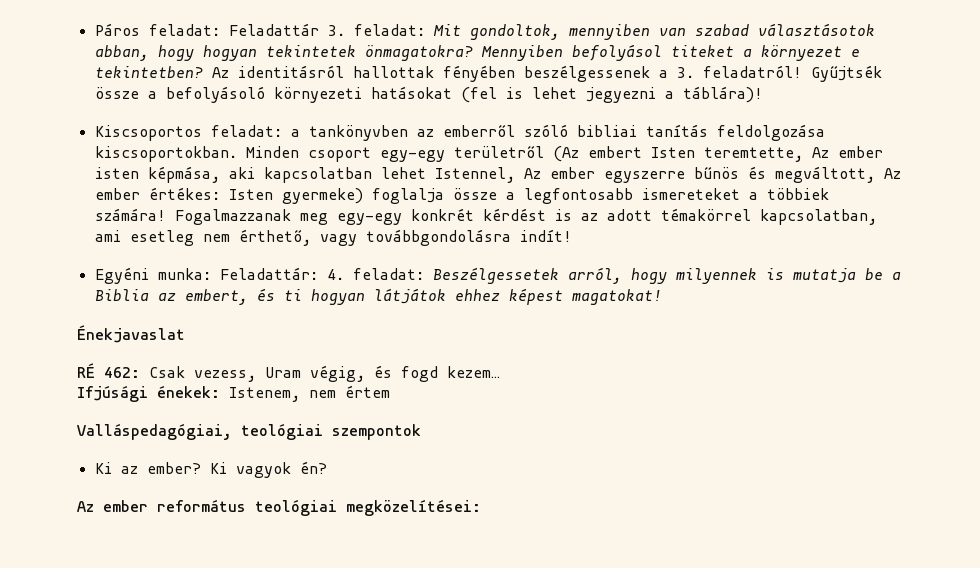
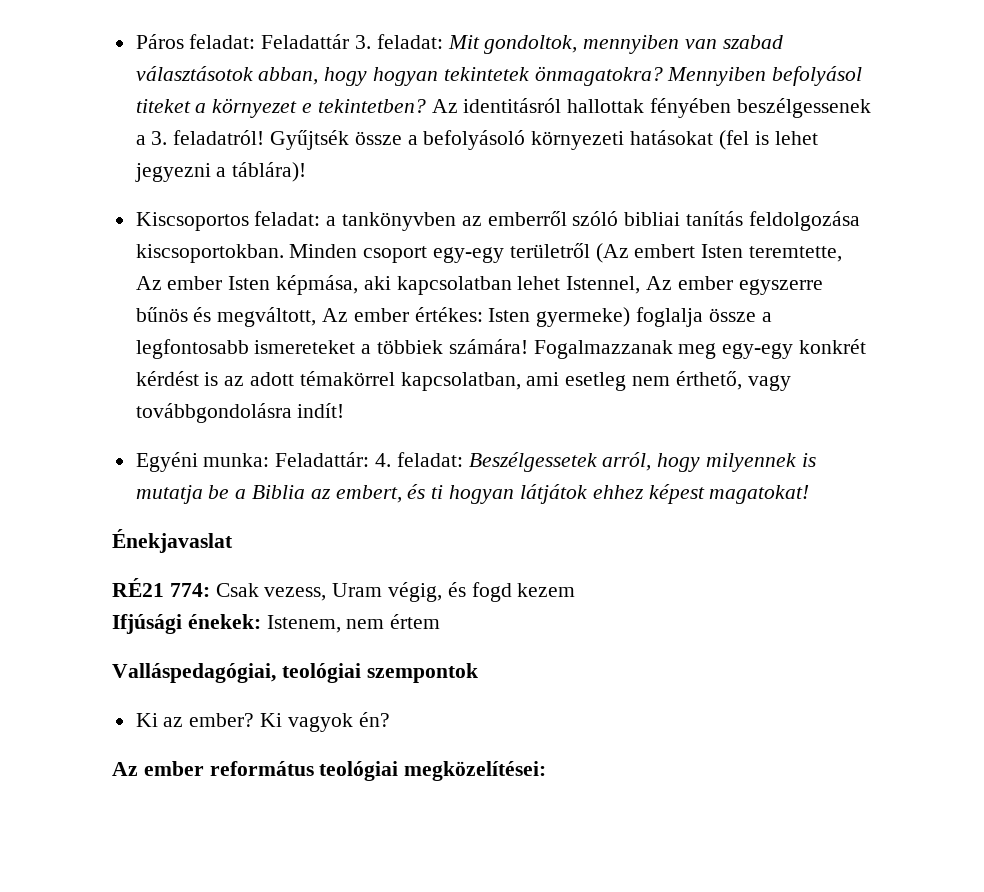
[94,167,139,179] isten -> [228,276,271,290] Isten
[77,363,140,378] RÉ 462: -> [112,578,210,597] RÉ21 774:
[447,366,500,378] kezem… -> [517,583,576,597] kezem

